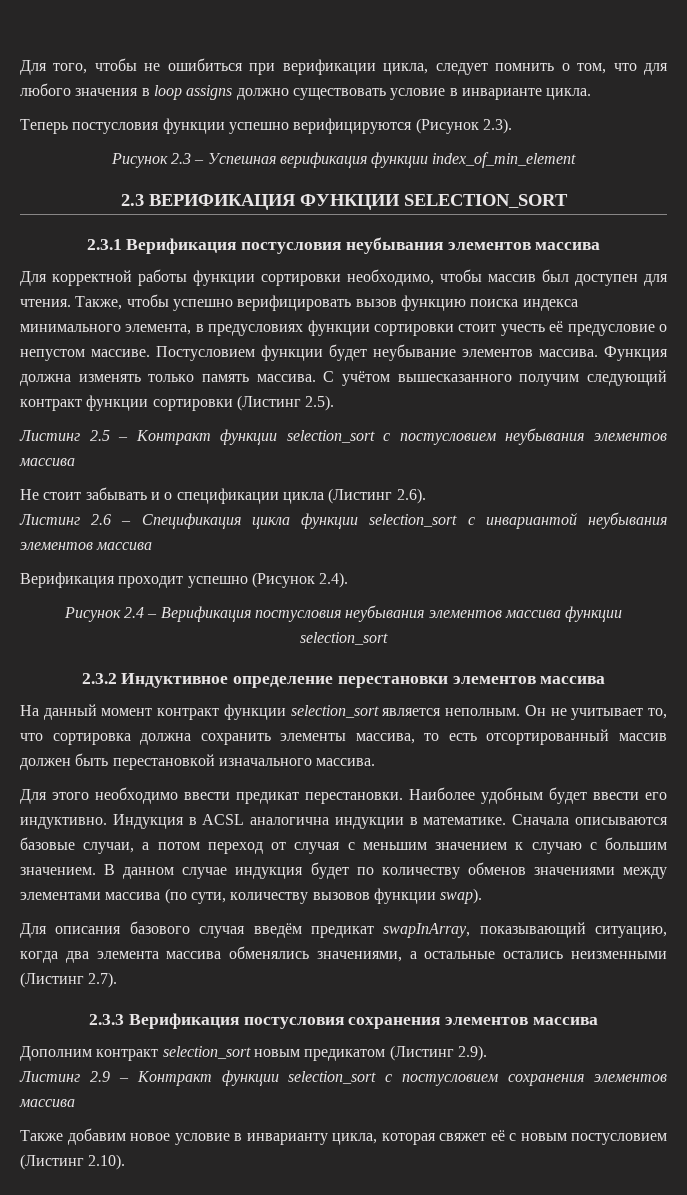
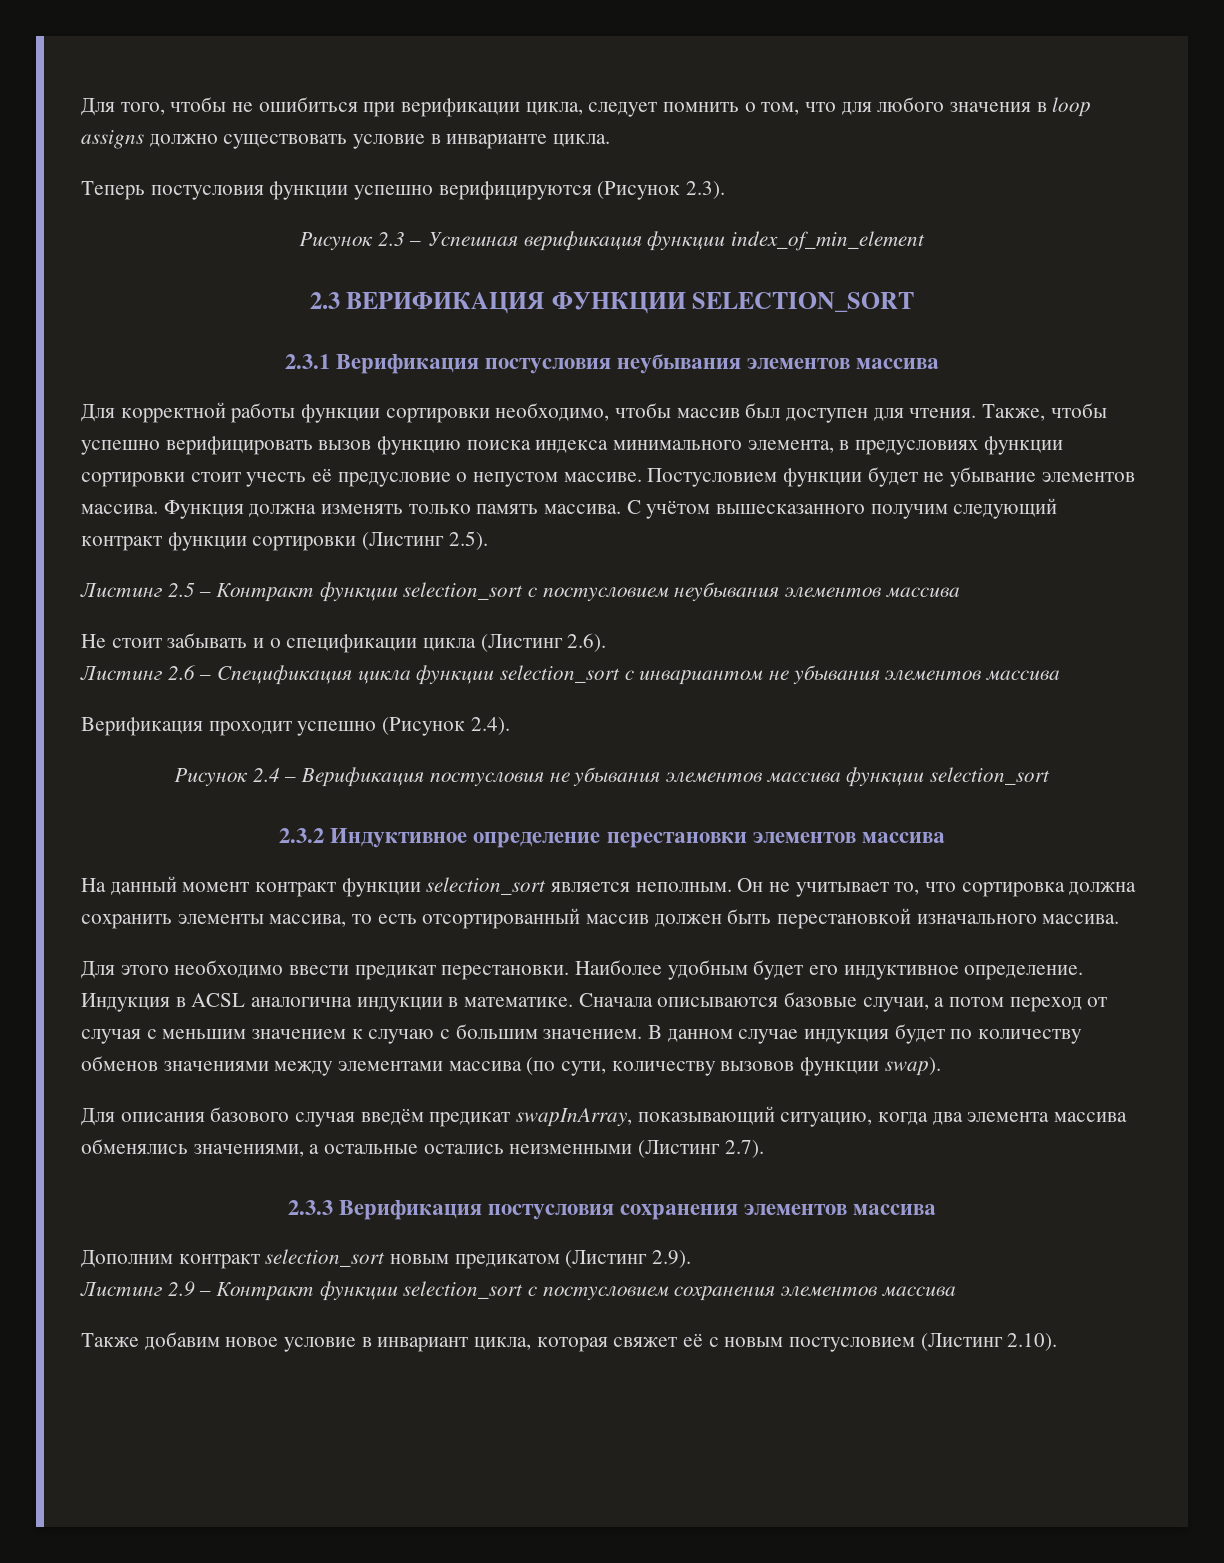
[373,344,456,361] неубывание -> [923,467,1037,487] не убывание
[485,512,667,529] инвариантой неубывания -> [639,665,880,685] инвариантом не убывания
[345,605,425,622] неубывания -> [549,767,661,787] не убывания
[593,792,667,800] [20,817,107,829] ввести его индуктивно. -> [809,965,1084,980] его индуктивное определение.
[246,1133,328,1145] инварианту -> [377,1337,469,1352] инвариант

